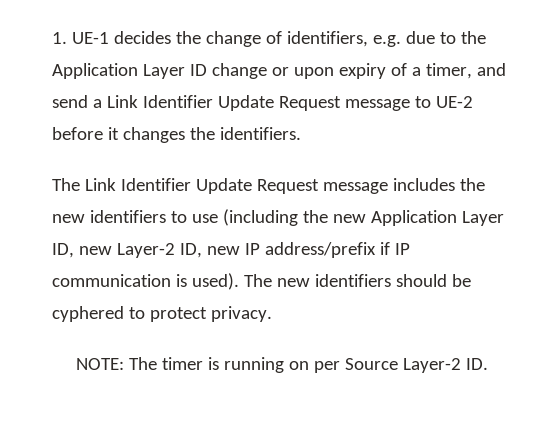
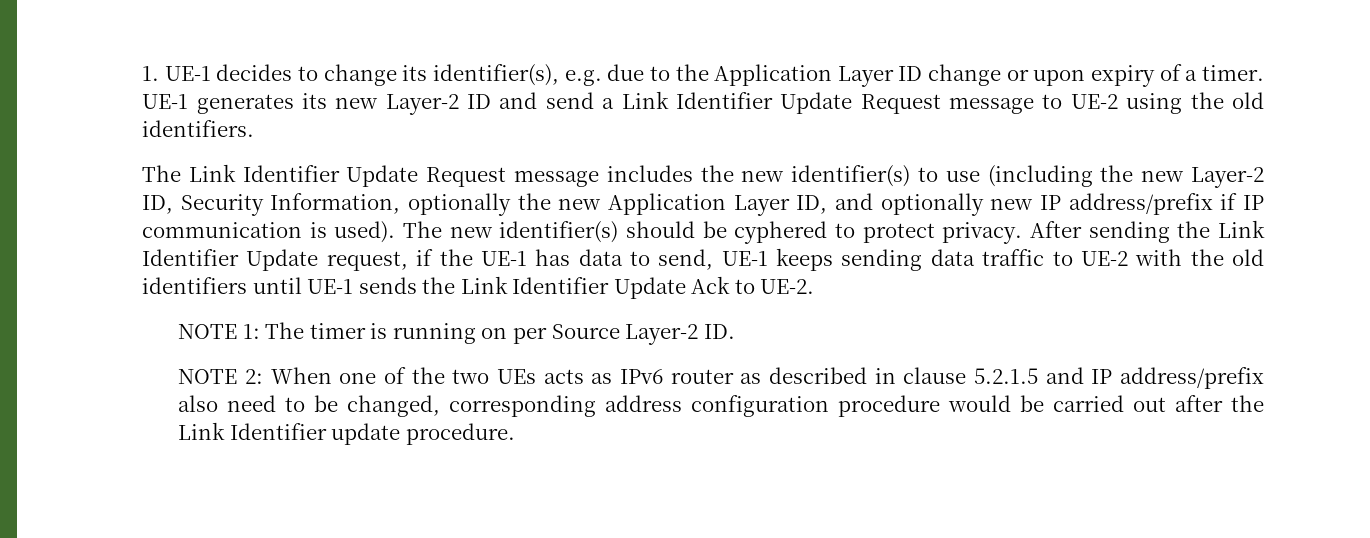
[175,31,368,47] the change of identifiers, -> [298,64,559,86] to change its identifier(s),
[425,63,472,79] timer, -> [1202,65,1264,81] [142,93,492,115] timer. UE-1 generates its new Layer-2 ID
[51,127,215,143] before it changes the -> [1126,92,1264,114] using the old
[89,210,166,223] identifiers -> [791,165,911,187] identifier(s)
[370,210,504,226] [51,243,202,258] Application Layer ID, new Layer-2 ID, -> [1191,167,1265,188] [142,193,984,216] Layer-2 ID, Security Information, optionally the new Application Layer ID, and optionally
[314,274,391,287] identifiers -> [499,221,619,243] identifier(s)
[75,358,124,370] // NOTE: -> [1030,220,1265,243] [142,248,1264,271] [142,276,815,299] [178,324,260,339] After sending the Link Identifier Update request, if the UE-1 has data to send, UE-1 keeps sending data traffic to UE-2 with the old identifiers until UE-1 sends the Link Identifier Update Ack to UE-2. // NOTE 1:
(488, 364) none -> [178,367,1264,389] [178,395,1264,417] [178,422,515,445] // NOTE 2: When one of the two UEs acts as IPv6 router as described in clause 5.2.1.5 and IP address/prefix also need to be changed, corresponding address configuration procedure would be carried out after the Link Identifier update procedure.

